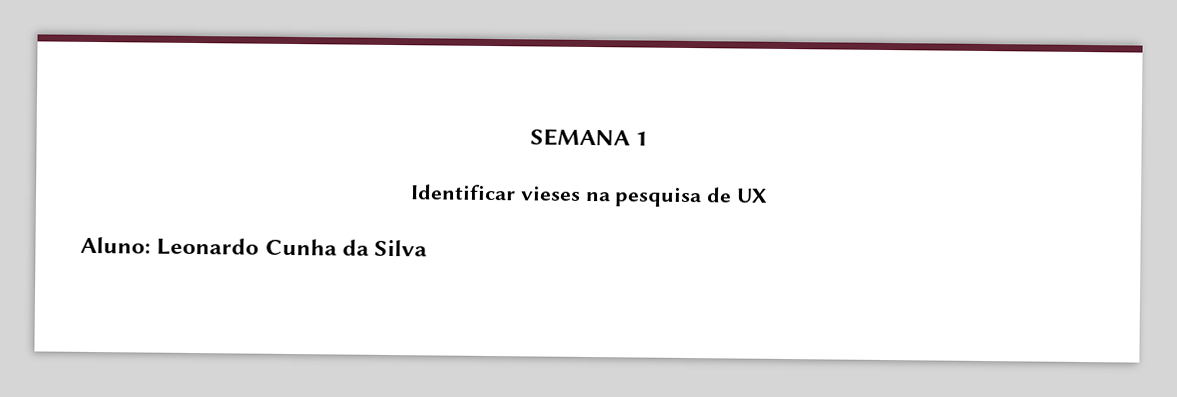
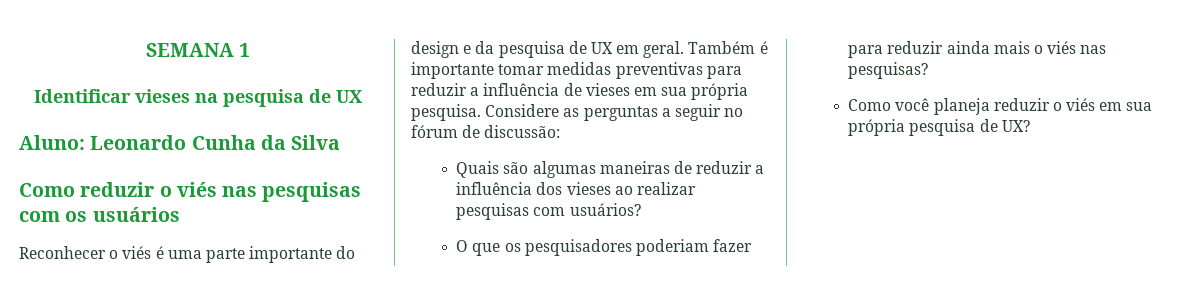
(428, 248) none -> [19,182,362,202] [19,207,180,222] [19,246,356,263] [411,41,768,58] [411,62,742,79] [411,83,749,100] [411,104,744,121] [411,125,561,138] [456,161,765,178] [456,182,696,195] [456,203,641,220] [456,239,753,256] [848,41,1107,58] [848,62,929,79] [848,98,1153,115] [848,119,1030,136] // Como reduzir o viés nas pesquisas com os usuários // Reconhecer o viés é uma parte importante do design e da pesquisa de UX em geral. Também é importante tomar medidas preventivas para reduzir a influência de vieses em sua própria pesquisa. Considere as perguntas a seguir no fórum de discussão: // Quais são algumas maneiras de reduzir a influência dos vieses ao realizar pesquisas com usuários? // O que os pesquisadores poderiam fazer para reduzir ainda mais o viés nas pesquisas? // Como você planeja reduzir o viés em sua própria pesquisa de UX?

